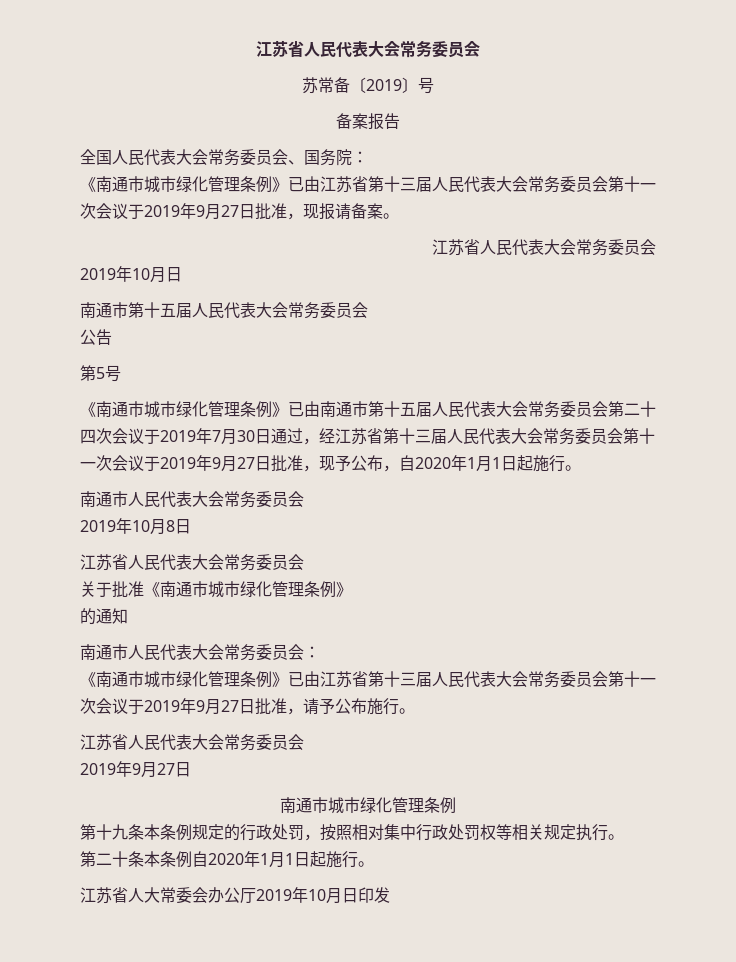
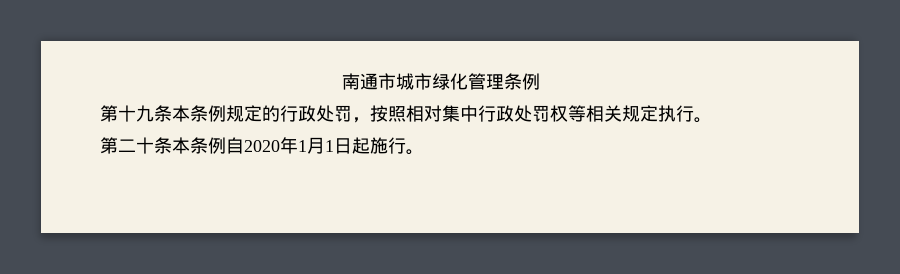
[256,40,480,58] [302,77,434,94] [336,113,400,130] [80,149,368,166] [80,176,656,193] [80,203,399,220] [432,239,656,256] [80,266,182,283] [80,302,368,319] [80,329,112,345] [80,365,121,382] [80,401,656,418] [80,428,655,445] [80,455,581,472] [80,491,304,508] [80,518,191,535] [80,554,304,571] [80,581,352,598] [80,608,128,625] [80,644,320,661] [80,671,656,688] [80,698,415,715] [80,734,304,751] [80,761,191,778] 江苏省人民代表大会常务委员会 // 苏常备〔2019〕号 // 备案报告 // 全国人民代表大会常务委员会、国务院： // 《南通市城市绿化管理条例》已由江苏省第十三届人民代表大会常务委员会第十一次会议于2019年9月27日批准，现报请备案。 // 江苏省人民代表大会常务委员会 // 2019年10月日 // 南通市第十五届人民代表大会常务委员会 // 公告 // 第5号 // 《南通市城市绿化管理条例》已由南通市第十五届人民代表大会常务委员会第二十四次会议于2019年7月30日通过，经江苏省第十三届人民代表大会常务委员会第十一次会议于2019年9月27日批准，现予公布，自2020年1月1日起施行。 // 南通市人民代表大会常务委员会 // 2019年10月8日 // 江苏省人民代表大会常务委员会 // 关于批准《南通市城市绿化管理条例》 // 的通知 // 南通市人民代表大会常务委员会： // 《南通市城市绿化管理条例》已由江苏省第十三届人民代表大会常务委员会第十一次会议于2019年9月27日批准，请予公布施行。 // 江苏省人民代表大会常务委员会 // 2019年9月27日 // -> (342, 81) none
[80,887,390,904] // 江苏省人大常委会办公厅2019年10月日印发 -> (424, 152) none

